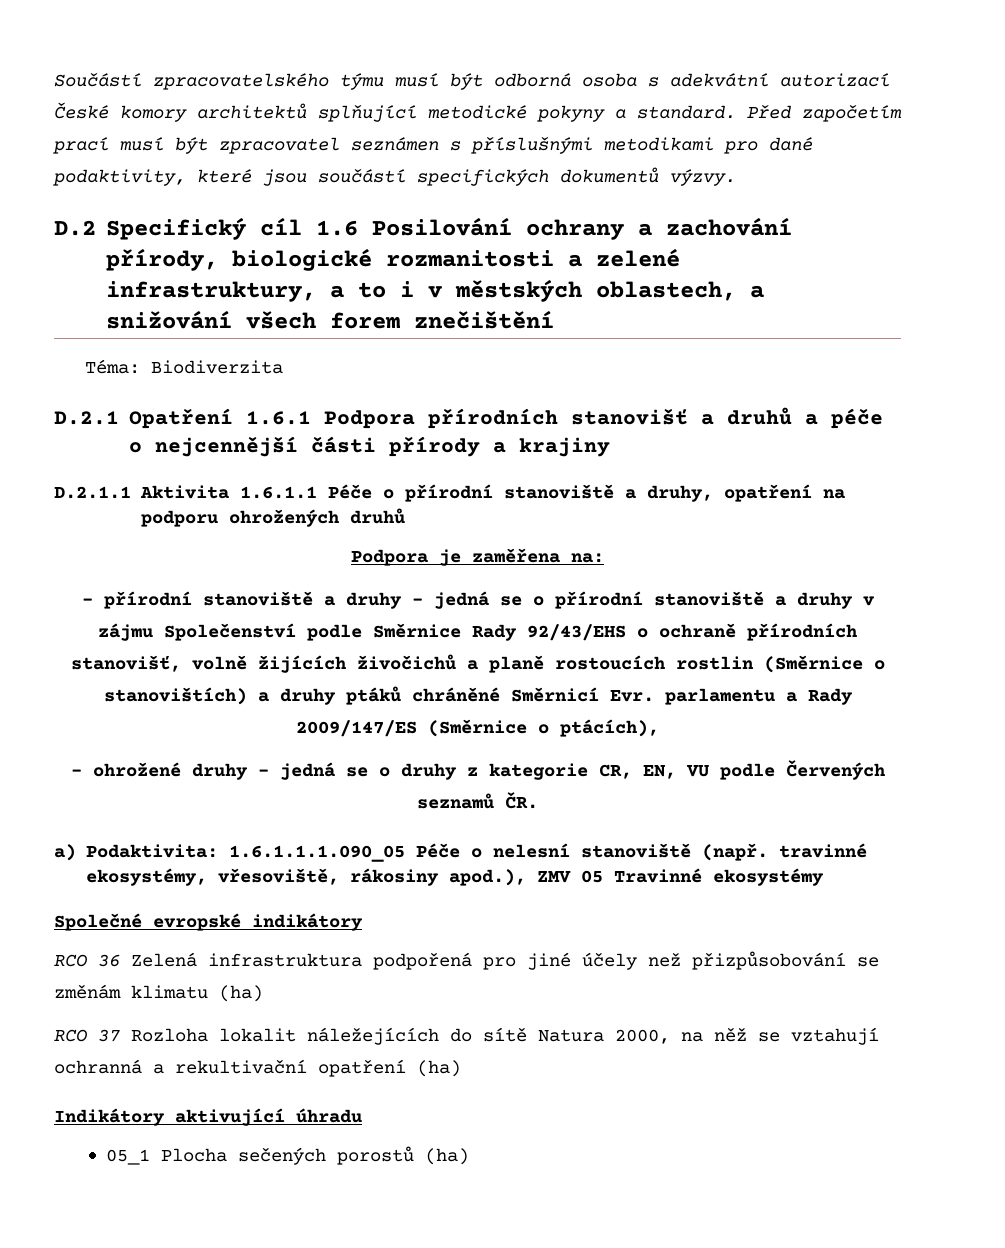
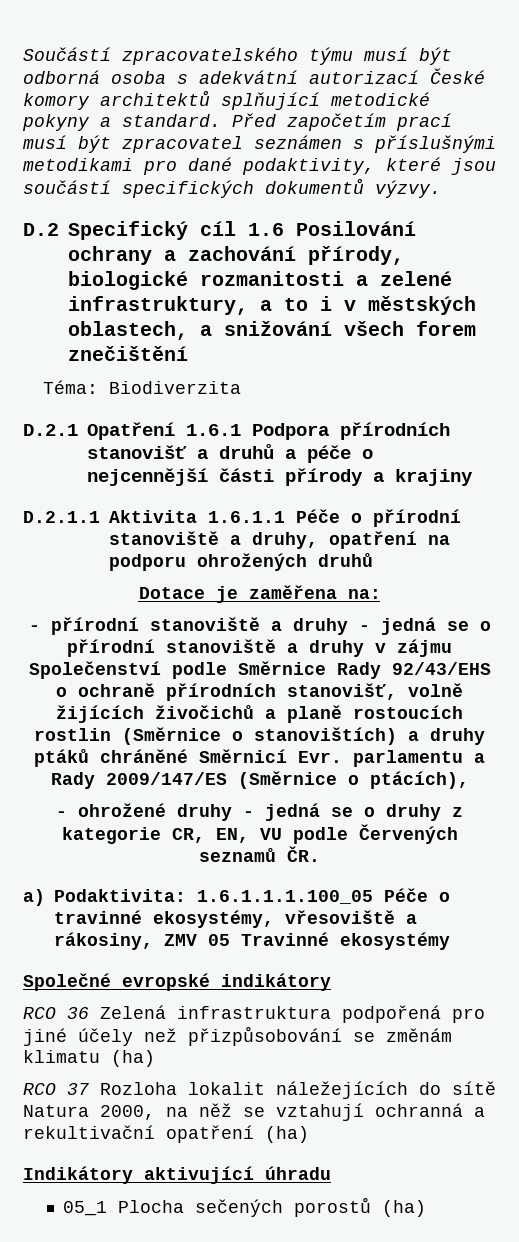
[351,549,428,566] Podpora -> [138,587,205,599] Dotace
[228,843,867,862] [85,868,526,886] 1.6.1.1.1.090_05 Péče o nelesní stanoviště (např. travinné ekosystémy, vřesoviště, rákosiny apod.), -> [197,888,450,904] [54,910,417,928] [54,932,153,950] 1.6.1.1.1.100_05 Péče o travinné ekosystémy, vřesoviště a rákosiny,

